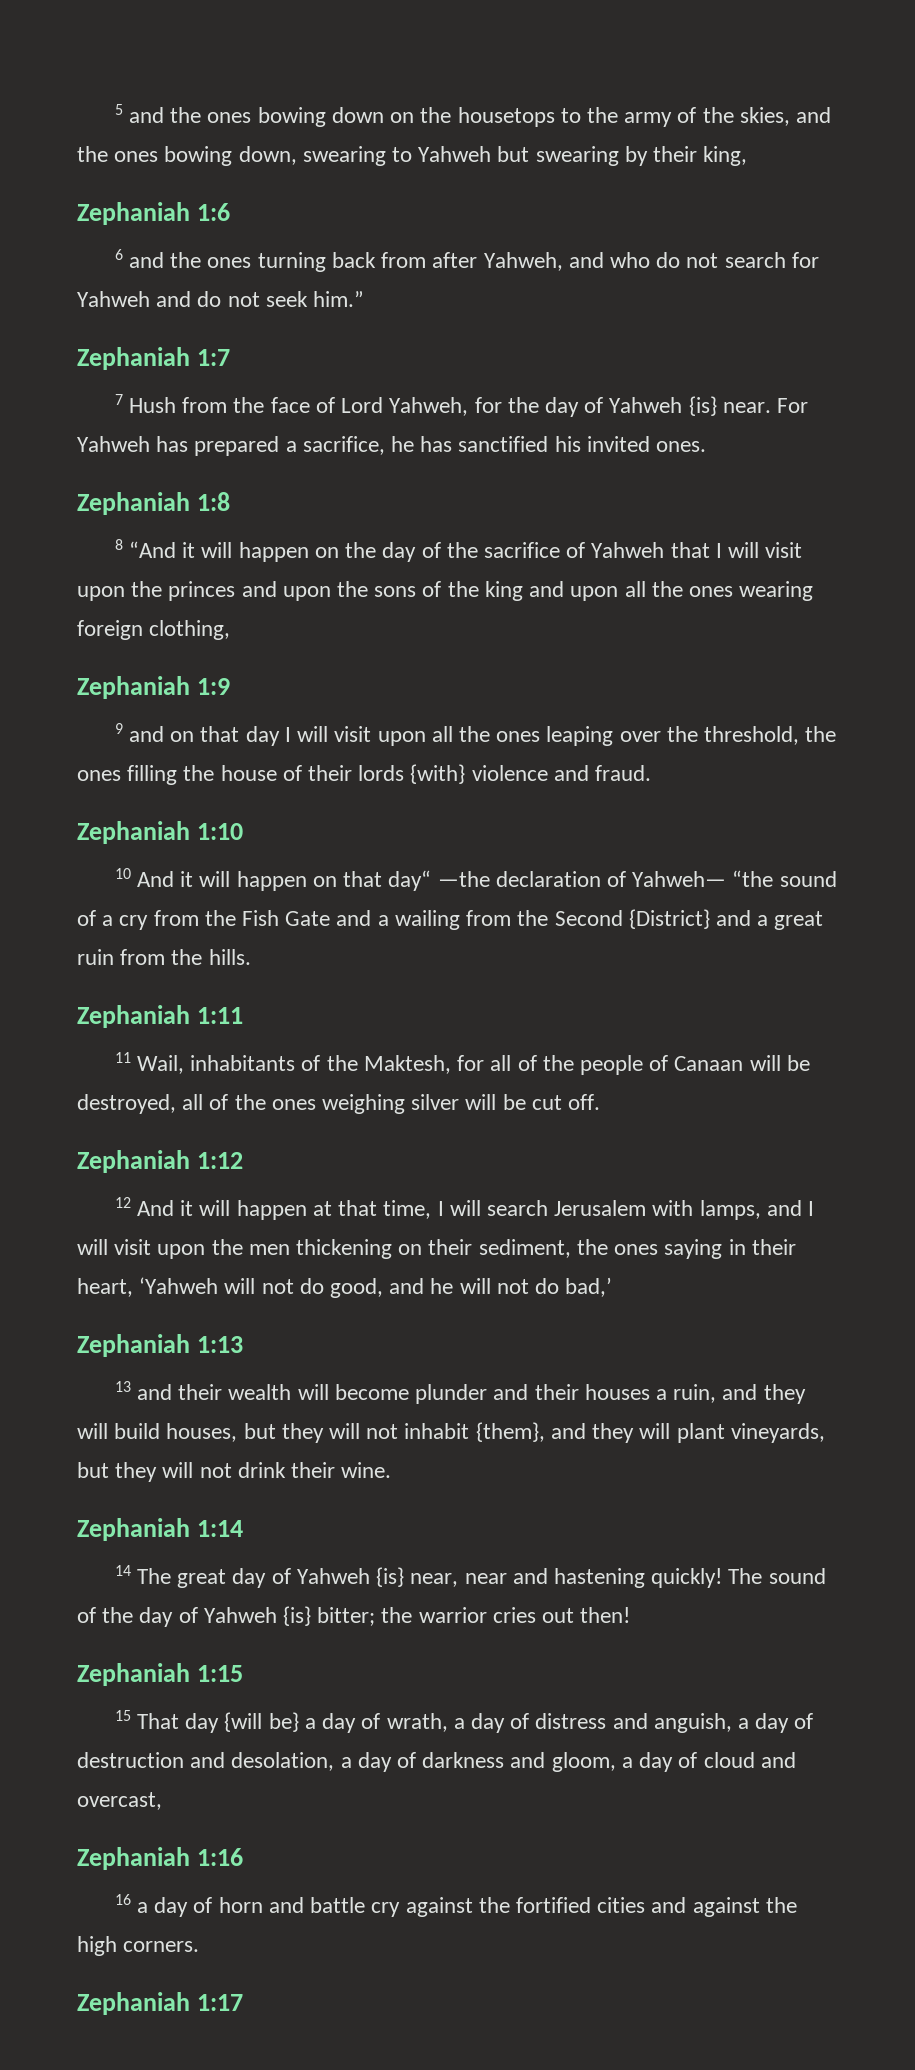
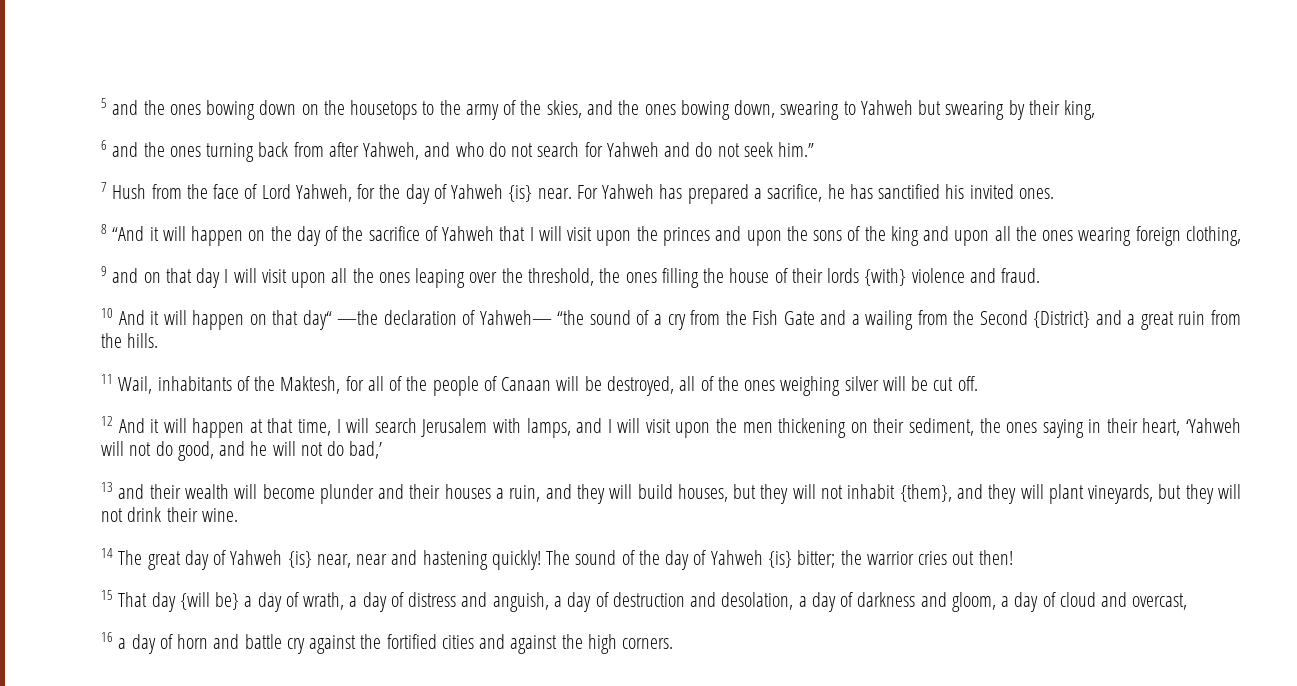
[77,202,230,225] // Zephaniah 1:6 -> (1096, 110) none
[77,347,230,370] // Zephaniah 1:7 -> (815, 149) none
[77,492,230,515] // Zephaniah 1:8 -> (1054, 193) none
[77,676,230,699] // Zephaniah 1:9 -> (1241, 236) none
[77,821,243,844] // Zephaniah 1:10 -> (1041, 275) none
[77,1005,243,1028] // Zephaniah 1:11 -> (159, 340) none
[77,1150,243,1173] // Zephaniah 1:12 -> (978, 383) none
[77,1334,243,1357] // Zephaniah 1:13 -> (383, 450) none
[77,1518,243,1541] // Zephaniah 1:14 -> (238, 515) none
[77,1663,243,1686] // Zephaniah 1:15 -> (1013, 557) none
[77,1847,243,1870] // Zephaniah 1:16 -> (1188, 601) none
[77,1992,243,2015] // Zephaniah 1:17 -> (674, 643) none

